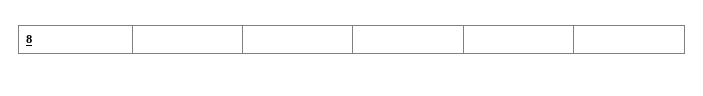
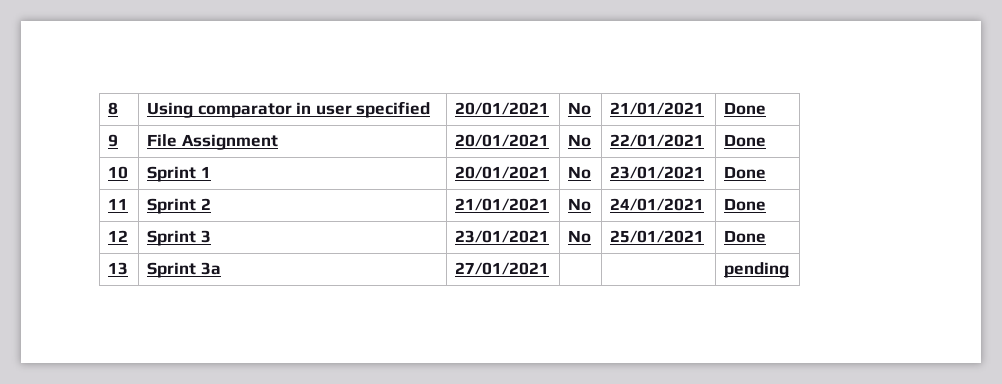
(32, 39) | | | | -> [147,101,431,118] [455,102,550,115] [568,102,592,115] [610,102,705,115] [724,102,767,115] [108,134,119,147] [147,134,278,150] [455,134,550,147] [568,134,592,147] [610,134,705,147] [724,134,767,147] [108,166,129,179] [147,166,211,182] [455,166,550,179] [568,166,592,179] [610,166,705,179] [724,166,767,179] [108,198,129,210] [147,198,211,214] [455,198,550,211] [568,198,592,211] [610,198,705,211] [724,198,767,211] [108,230,129,242] [147,230,211,246] [455,230,550,243] [568,230,592,243] [610,230,705,243] [724,230,767,243] [108,262,129,275] [147,262,221,278] [455,262,550,275] [724,262,790,278] Using comparator in user specified | 20/01/2021 | No | 21/01/2021 | Done // 9 | File Assignment | 20/01/2021 | No | 22/01/2021 | Done // 10 | Sprint 1 | 20/01/2021 | No | 23/01/2021 | Done // 11 | Sprint 2 | 21/01/2021 | No | 24/01/2021 | Done // 12 | Sprint 3 | 23/01/2021 | No | 25/01/2021 | Done // 13 | Sprint 3a | 27/01/2021 | | | pending

